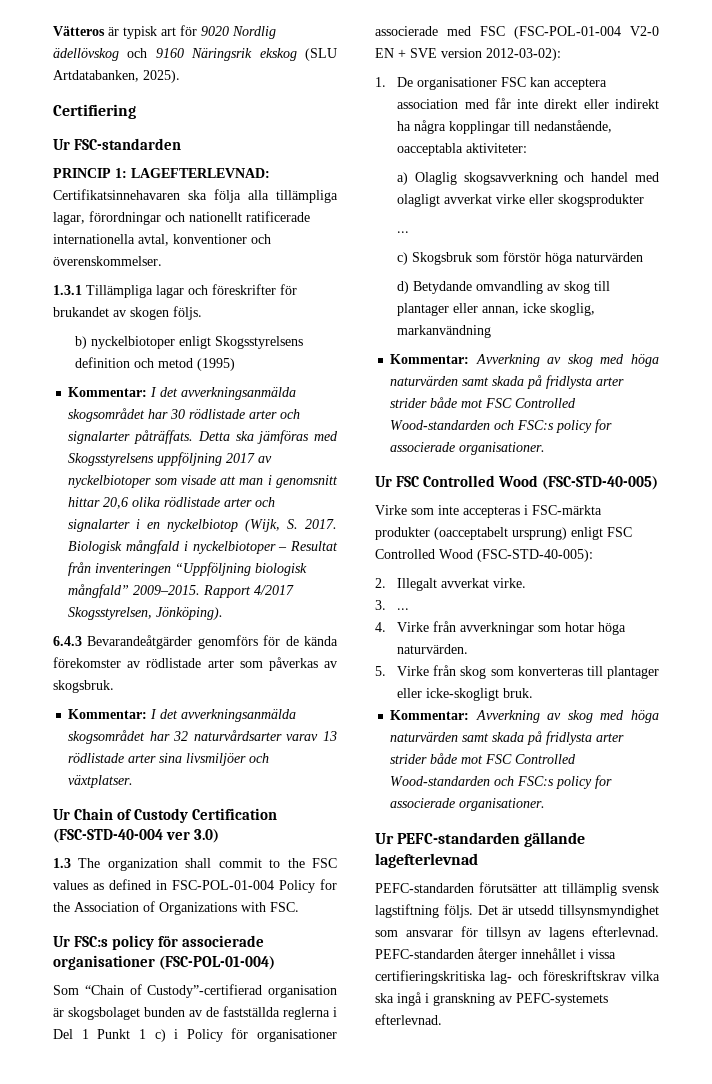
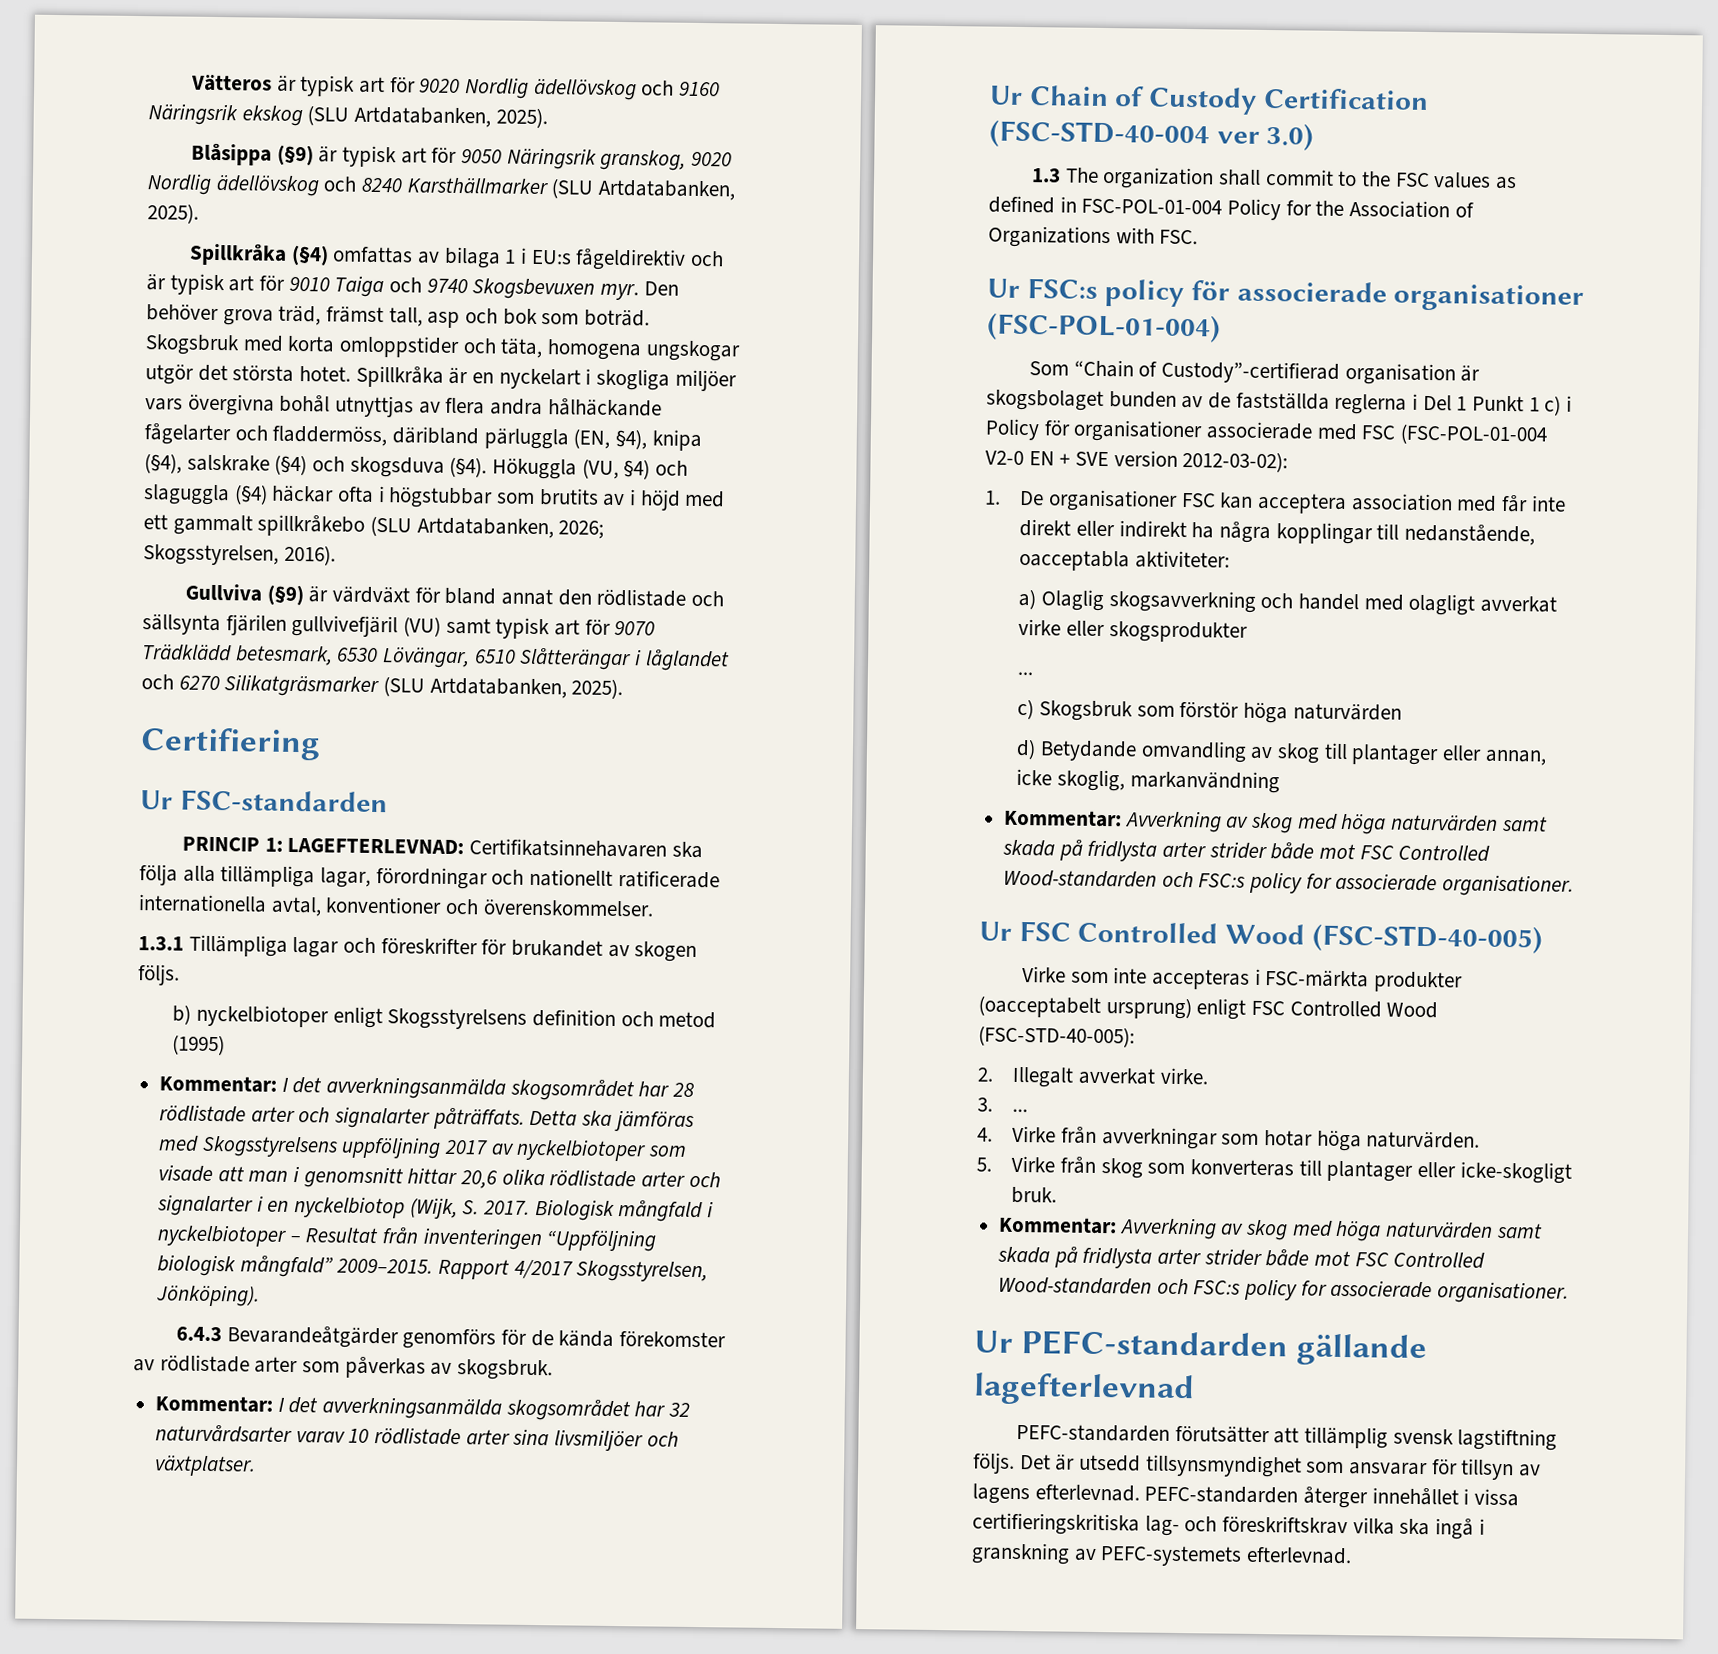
(180, 76) none -> [190,142,732,171] [147,173,736,201] [147,203,199,224] [188,242,724,271] [146,273,679,301] [146,304,651,329] [145,334,741,362] [145,364,737,392] [145,393,662,418] [144,423,702,452] [144,453,689,480] [143,484,726,511] [143,514,605,539] [143,544,336,566] [184,583,724,607] [142,614,656,640] [142,644,730,672] [141,674,624,700] // Blåsippa (§9) är typisk art för 9050 Näringsrik granskog, 9020 Nordlig ädellövskog och 8240 Karsthällmarker (SLU Artdatabanken, 2025). // Spillkråka (§4) omfattas av bilaga 1 i EU:s fågeldirektiv och är typisk art för 9010 Taiga och 9740 Skogsbevuxen myr. Den behöver grova träd, främst tall, asp och bok som boträd. Skogsbruk med korta omloppstider och täta, homogena ungskogar utgör det största hotet. Spillkråka är en nyckelart i skogliga miljöer vars övergivna bohål utnyttjas av flera andra hålhäckande fågelarter och fladdermöss, däribland pärluggla (EN, §4), knipa (§4), salskrake (§4) och skogsduva (§4). Hökuggla (VU, §4) och slaguggla (§4) häckar ofta i högstubbar som brutits av i höjd med ett gammalt spillkråkebo (SLU Artdatabanken, 2026; Skogsstyrelsen, 2016). // Gullviva (§9) är värdväxt för bland annat den rödlistade och sällsynta fjärilen gullvivefjäril (VU) samt typisk art för 9070 Trädklädd betesmark, 6530 Lövängar, 6510 Slåtterängar i låglandet och 6270 Silikatgräsmarker (SLU Artdatabanken, 2025).
[170,409,186,419] 30 -> [672,1082,695,1097] 28
[323,731,337,741] 13 -> [348,1428,370,1443] 10

